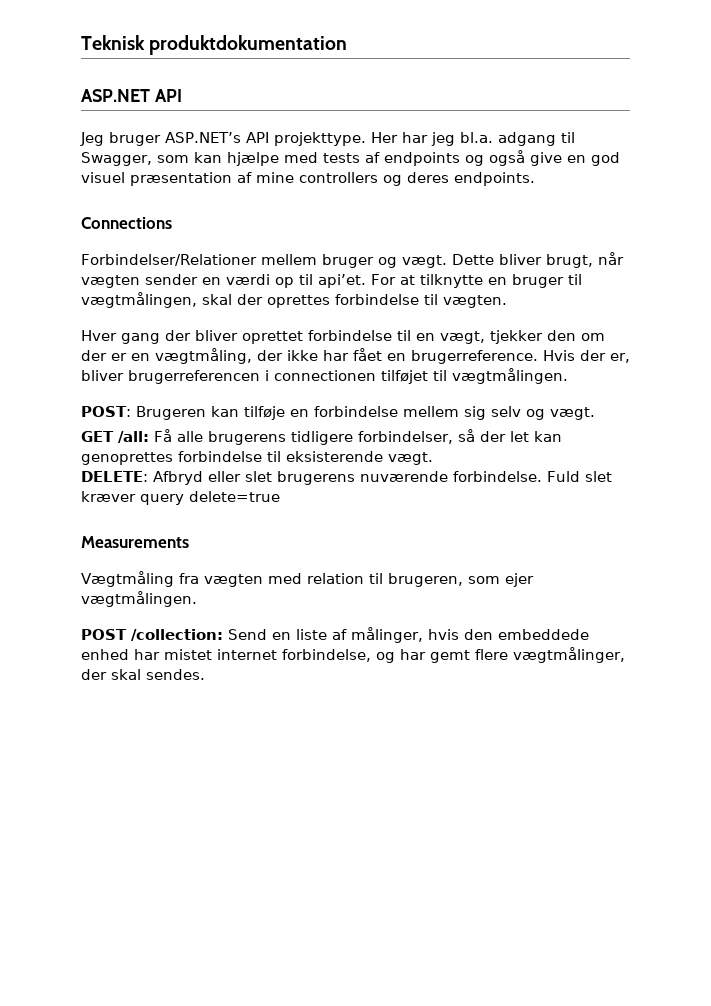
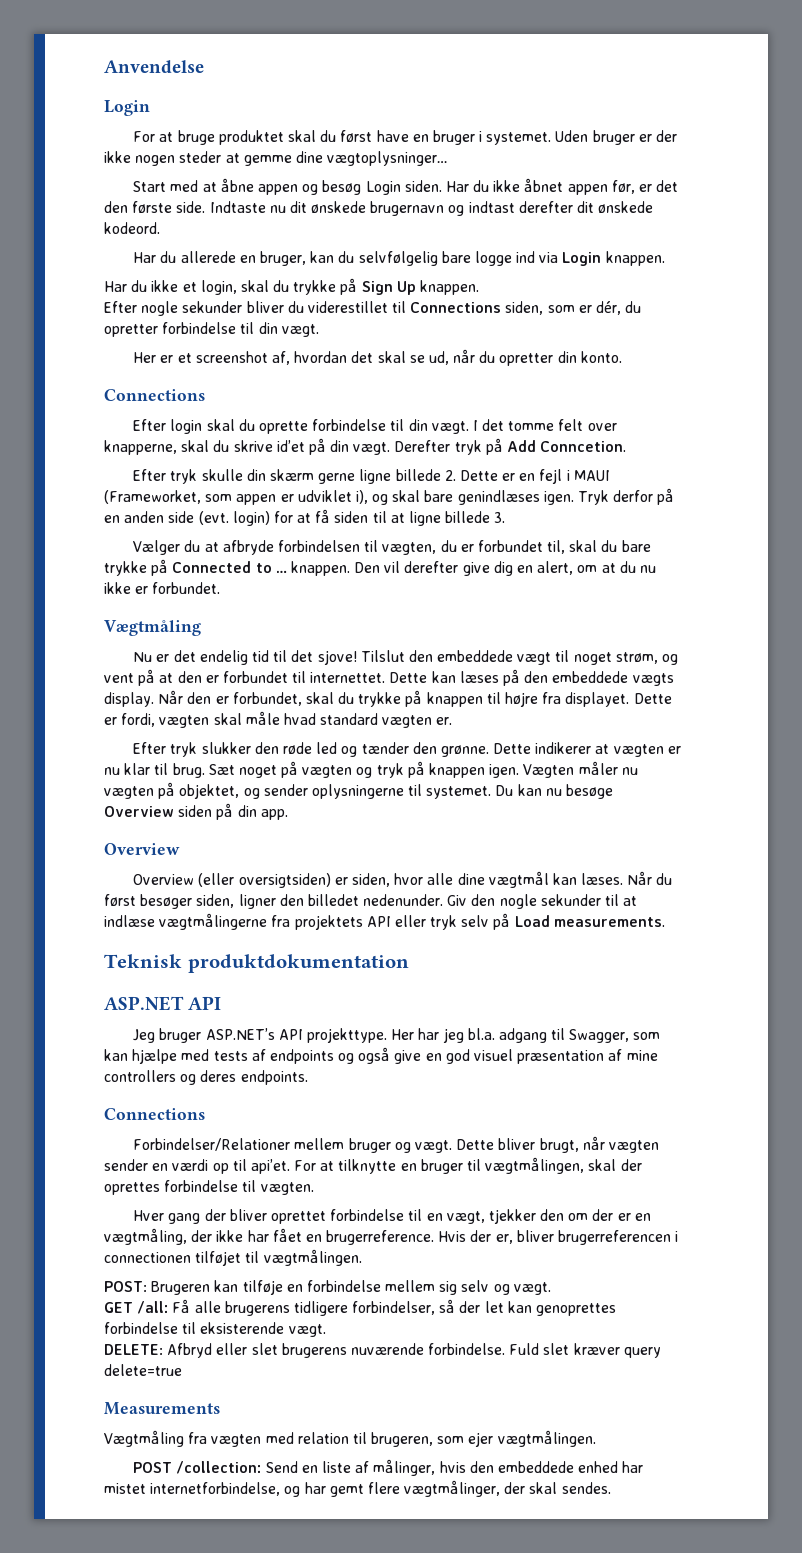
(81, 42) none -> [104,60,204,74] [104,100,150,116] [133,130,677,145] [104,151,449,166] [133,178,679,195] [104,201,654,216] [104,222,160,234] [133,251,665,266] [104,278,480,295] [104,301,642,316] [104,322,319,337] [133,349,622,366] [104,389,205,401] [133,419,617,434] [104,438,627,455] [133,469,610,484] [104,488,675,505] [104,509,506,526] [133,540,651,555] [104,559,656,576] [104,582,221,594] [104,620,201,636] [133,650,678,665] [104,669,674,686] [104,690,672,707] [104,711,453,728] [133,742,681,757] [104,761,638,778] [104,782,614,799] [104,803,288,820] [104,843,180,855] [133,871,673,888] [104,894,638,909] [104,913,665,930] Anvendelse // Login // For at bruge produktet skal du først have en bruger i systemet. Uden bruger er der ikke nogen steder at gemme dine vægtoplysninger… // Start med at åbne appen og besøg Login siden. Har du ikke åbnet appen før, er det den første side. Indtaste nu dit ønskede brugernavn og indtast derefter dit ønskede kodeord. // Har du allerede en bruger, kan du selvfølgelig bare logge ind via Login knappen. // Har du ikke et login, skal du trykke på Sign Up knappen. // Efter nogle sekunder bliver du viderestillet til Connections siden, som er dér, du opretter forbindelse til din vægt. // Her er et screenshot af, hvordan det skal se ud, når du opretter din konto. // Connections // Efter login skal du oprette forbindelse til din vægt. I det tomme felt over knapperne, skal du skrive id’et på din vægt. Derefter tryk på Add Conncetion. // Efter tryk skulle din skærm gerne ligne billede 2. Dette er en fejl i MAUI (Frameworket, som appen er udviklet i), og skal bare genindlæses igen. Tryk derfor på en anden side (evt. login) for at få siden til at ligne billede 3. // Vælger du at afbryde forbindelsen til vægten, du er forbundet til, skal du bare trykke på Connected to … knappen. Den vil derefter give dig en alert, om at du nu ikke er forbundet. // Vægtmåling // Nu er det endelig tid til det sjove! Tilslut den embeddede vægt til noget strøm, og vent på at den er forbundet til internettet. Dette kan læses på den embeddede vægts display. Når den er forbundet, skal du trykke på knappen til højre fra displayet. Dette er fordi, vægten skal måle hvad standard vægten er. // Efter tryk slukker den røde led og tænder den grønne. Dette indikerer at vægten er nu klar til brug. Sæt noget på vægten og tryk på knappen igen. Vægten måler nu vægten på objektet, og sender oplysningerne til systemet. Du kan nu besøge Overview siden på din app. // Overview // Overview (eller oversigtsiden) er siden, hvor alle dine vægtmål kan læses. Når du først besøger siden, ligner den billedet nedenunder. Giv den nogle sekunder til at indlæse vægtmålingerne fra projektets API eller tryk selv på Load measurements. //
[217,649,371,662] internet forbindelse, -> [150,1482,281,1496] internetforbindelse,

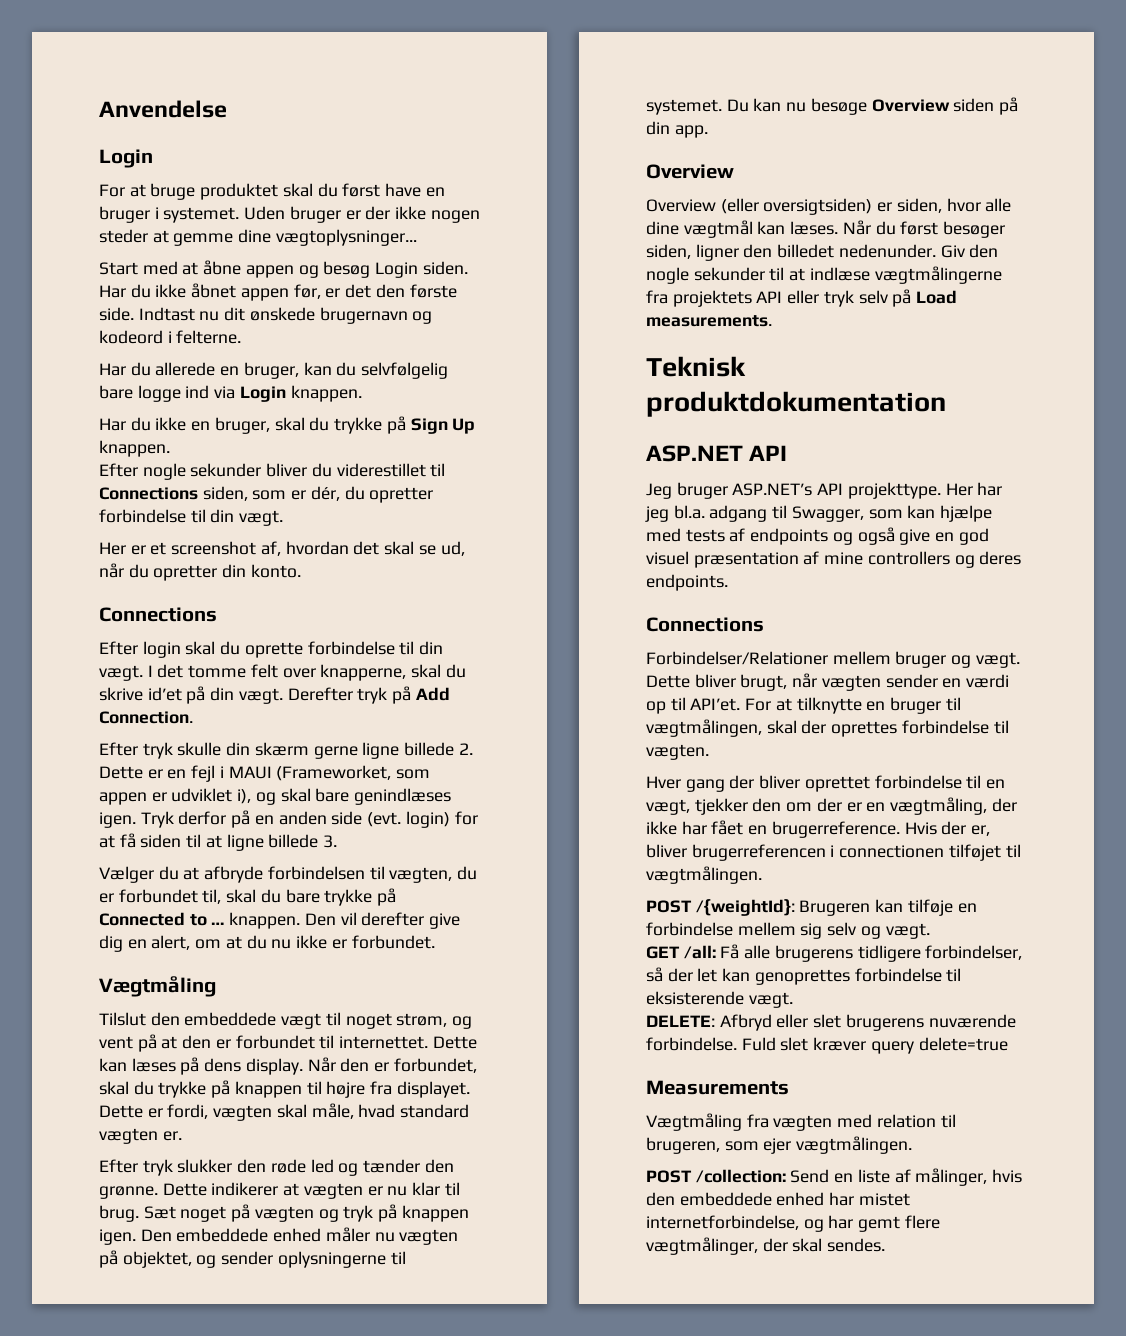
[209,201,266,213] Indtaste -> [138,307,195,321] Indtast
[468,201,654,213] [104,222,160,234] indtast derefter dit ønskede kodeord. -> [99,330,242,344] kodeord i felterne.
[182,280,237,295] et login, -> [191,417,270,434] en bruger,
[540,441,627,452] Conncetion. -> [99,711,193,724] Connection.
[133,650,357,665] Nu er det endelig tid til det sjove! -> (216, 986) none
[524,671,674,686] den embeddede vægts -> [204,1058,242,1072] dens
[245,711,280,725] måle -> [311,1103,354,1119] måle,
[523,764,575,778] Vægten -> [140,1228,322,1242] Den embeddede enhed
[250,1159,290,1174] api’et. -> [690,698,741,711] API’et.
[104,1281,147,1292] POST: -> [646,899,795,916] POST /{weightId}:

